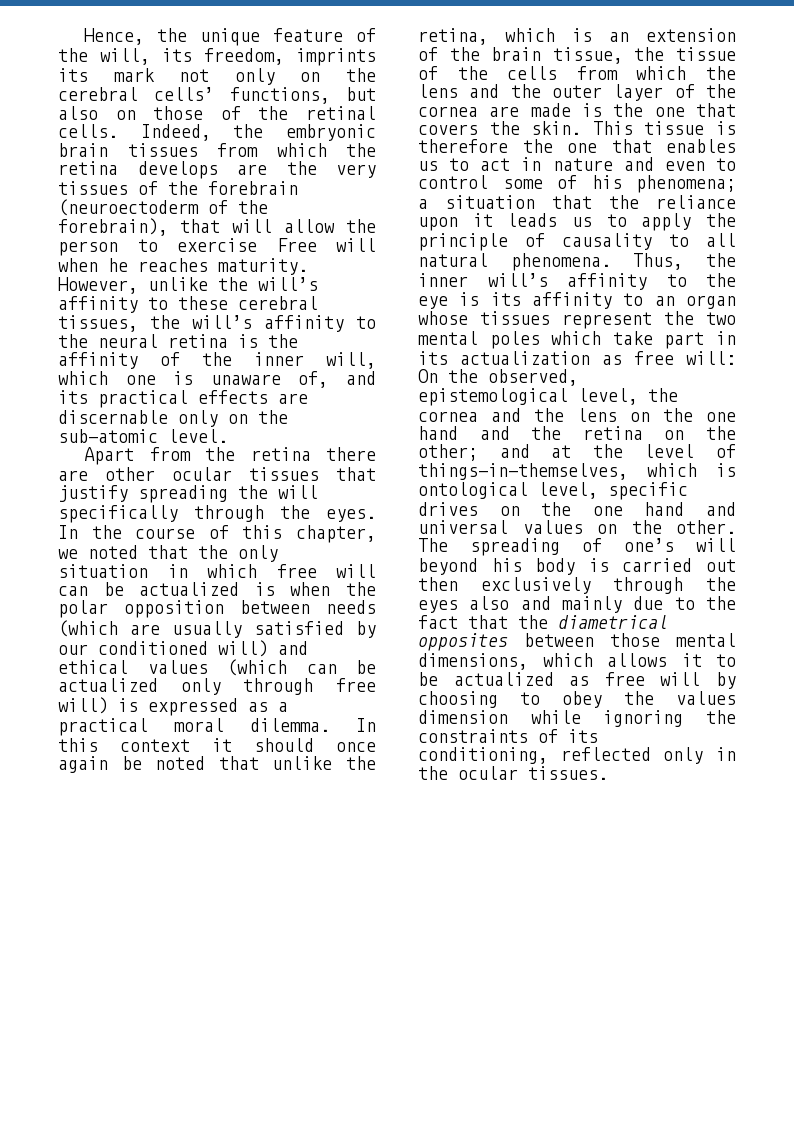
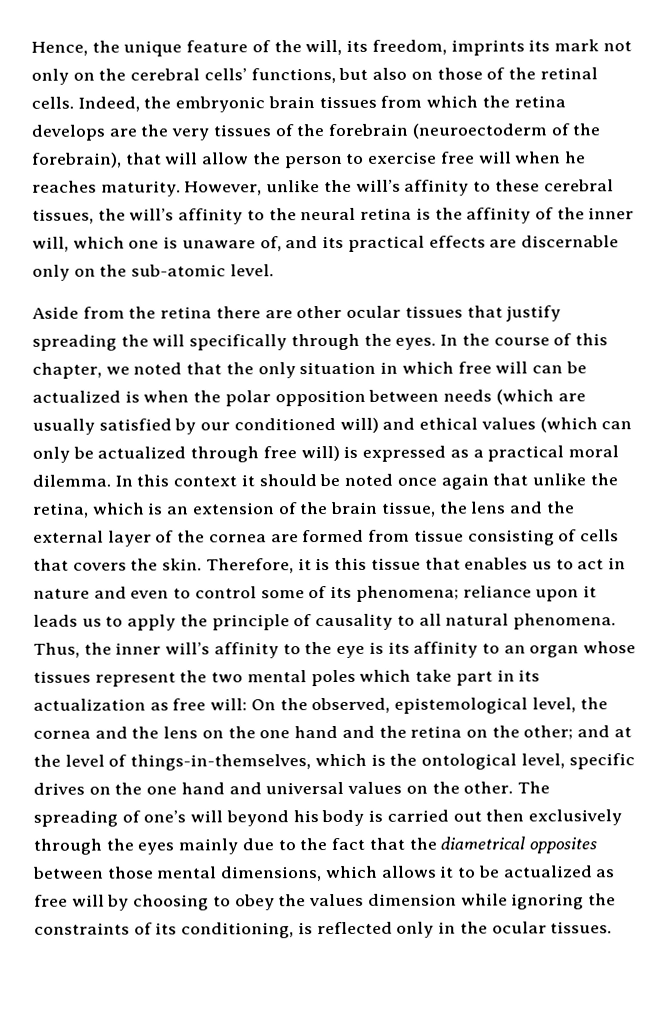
[276,238,317,252] Free -> [440,151,475,164] free
[84,447,135,465] Apart -> [32,306,79,319] Aside
[356,660,376,674] [58,678,221,695] be actualized only -> [32,446,187,463] only be actualized
[336,742,376,752] [58,756,206,773] once again be noted -> [319,473,489,490] be noted once again
[676,47,736,61] [418,66,736,80] tissue of the cells from which the -> (468, 507) none
[552,85,602,98] outer -> [33,530,104,543] external
[530,103,736,117] [418,121,736,135] [418,139,597,153] made is the one that covers the skin. This tissue is therefore the one -> [302,529,619,546] [33,557,421,574] formed from tissue consisting of cells that covers the skin. Therefore, it is this tissue
[591,175,736,193] [418,195,639,209] his phenomena; a situation that the -> [330,585,459,602] its phenomena;
(736, 470) none -> [389,753,418,766] the
[469,596,551,610] also and -> (175, 848) none
(548, 755) none -> [297,922,313,935] is

